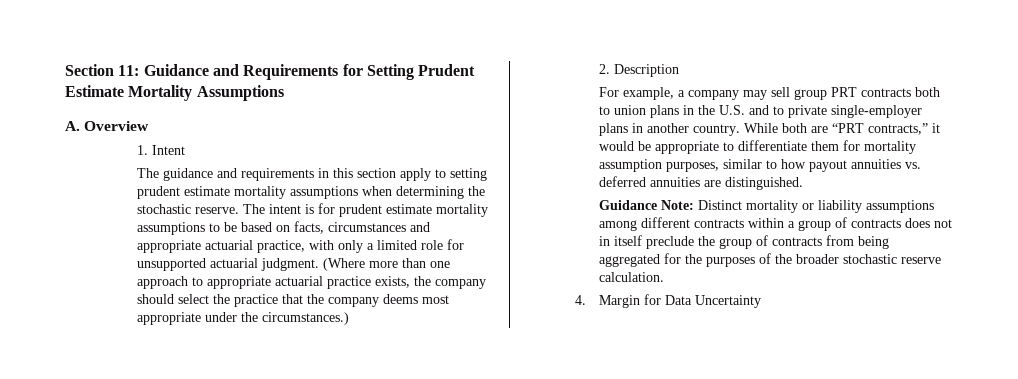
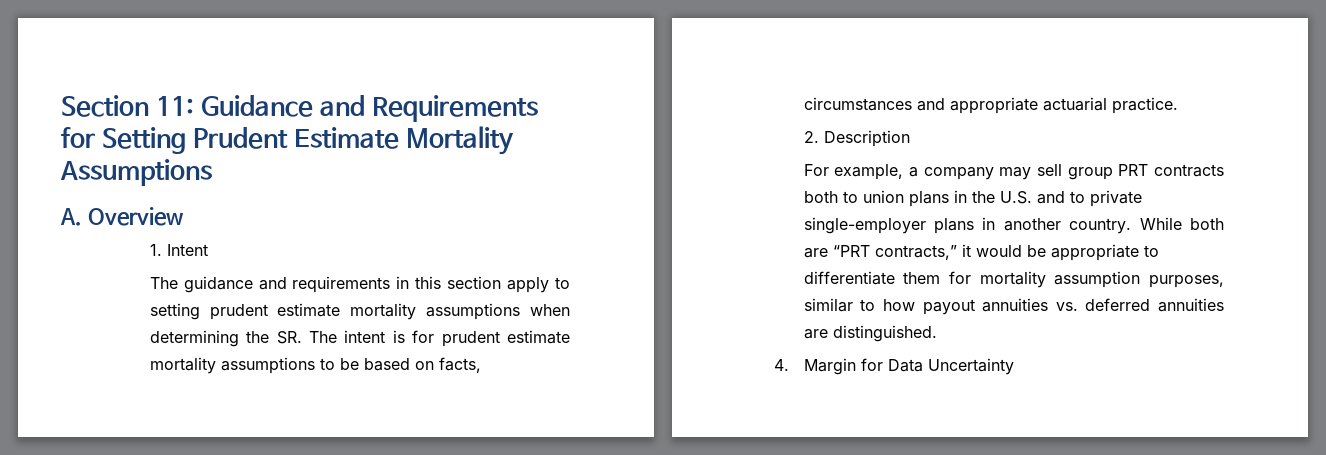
[136,204,239,214] stochastic reserve. -> [276,331,302,344] SR.
[256,239,464,253] [136,258,450,271] [136,276,486,289] [136,294,449,307] [136,312,349,325] practice, with only a limited role for unsupported actuarial judgment. (Where more than one approach to appropriate actuarial practice exists, the company should select the practice that the company deems most appropriate under the circumstances.) -> [1111,97,1178,114] practice.
[598,200,934,213] [598,217,952,231] [598,235,889,249] [598,253,941,267] [598,272,664,282] // Guidance Note: Distinct mortality or liability assumptions among different contracts within a group of contracts does not in itself preclude the group of contracts from being aggregated for the purposes of the broader stochastic reserve calculation. -> (937, 333) none

